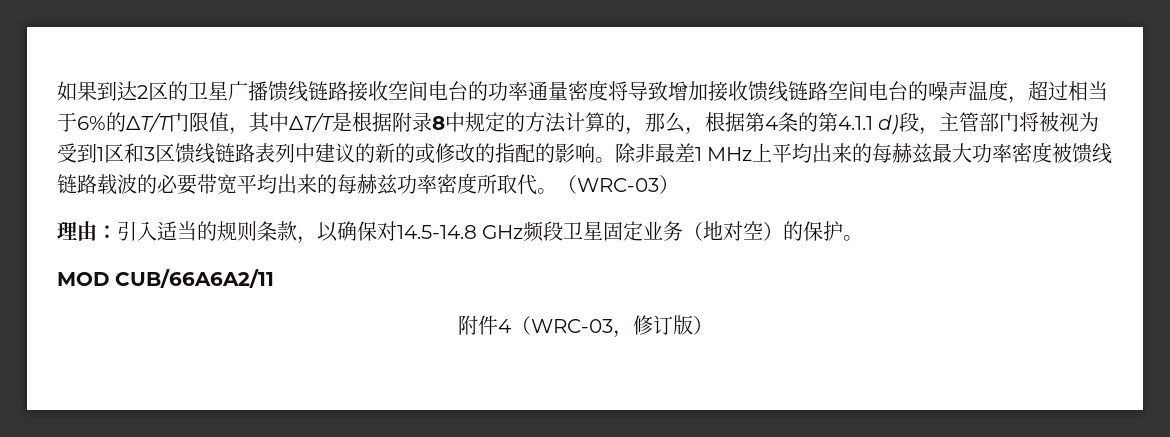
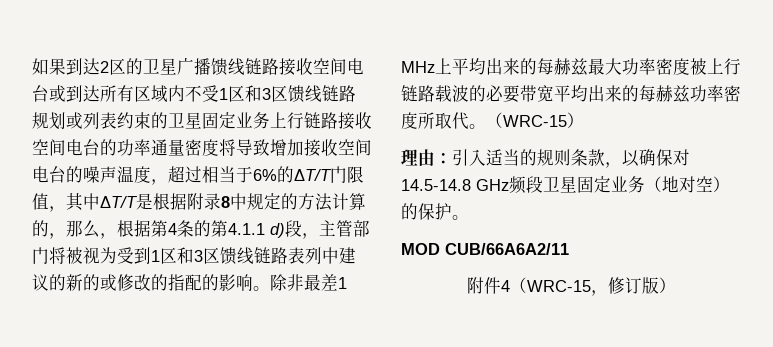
(468, 91) none -> [49,85,356,103] [32,112,372,130] [32,139,100,156] 或到达所有区域内不受1区和3区馈线链路规划或列表约束的卫星固定业务上行链路接收空间电台
[748,81,828,102] 馈线链路 -> (338, 147) none
[1072,143,1113,164] 馈线 -> [707,58,741,75] 上行
[577,178,659,192] WRC-03 -> [503,115,567,127] WRC-15
[530,319,613,333] WRC-03 -> [526,280,591,292] WRC-15

